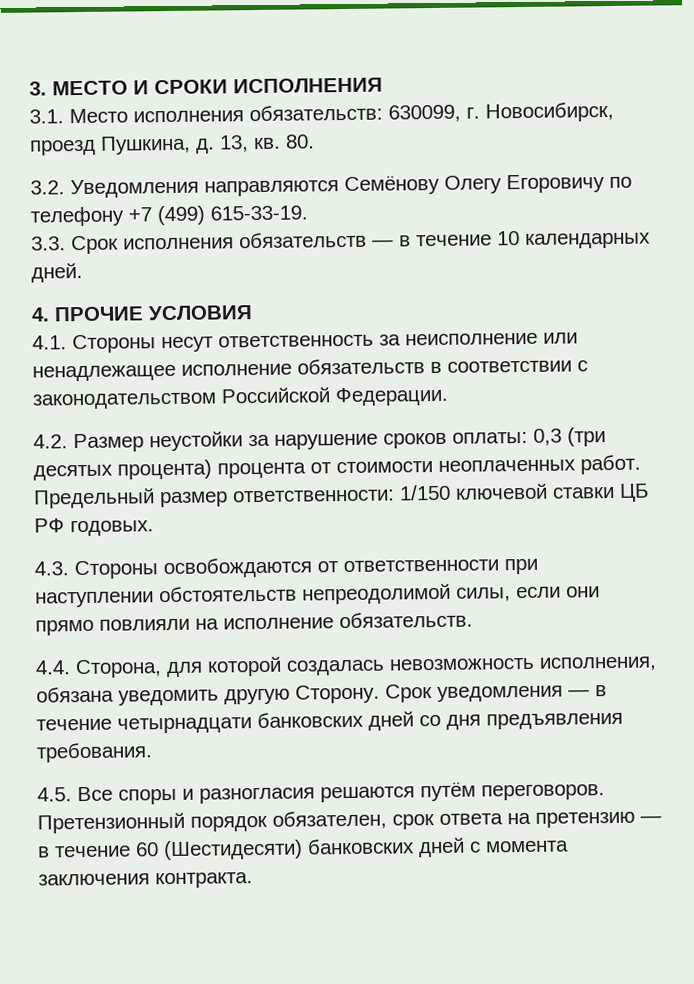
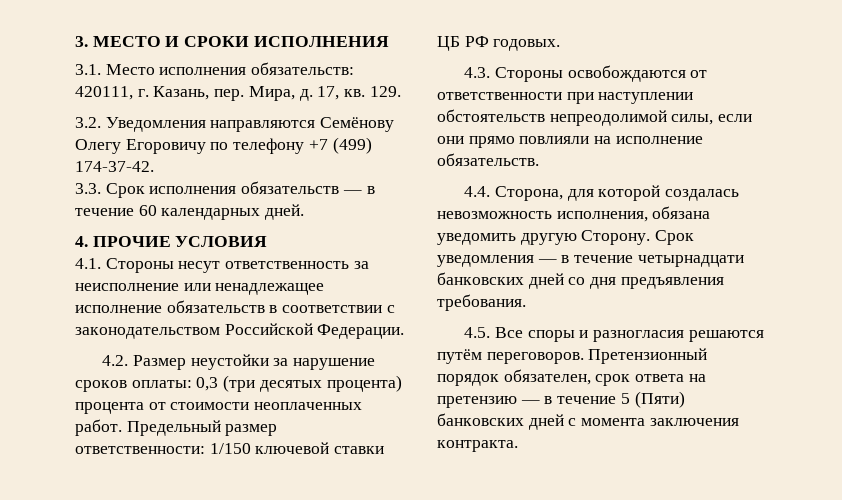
[388,101,614,123] [29,134,315,156] 630099, г. Новосибирск, проезд Пушкина, д. 13, кв. 80. -> [75,86,401,101] 420111, г. Казань, пер. Мира, д. 17, кв. 129.
[210,205,308,221] 615-33-19. -> [75,161,154,172] 174-37-42.
[497,231,520,246] 10 -> [138,205,157,216] 60
[135,839,303,861] 60 (Шестидесяти) -> [620,391,685,408] 5 (Пяти)

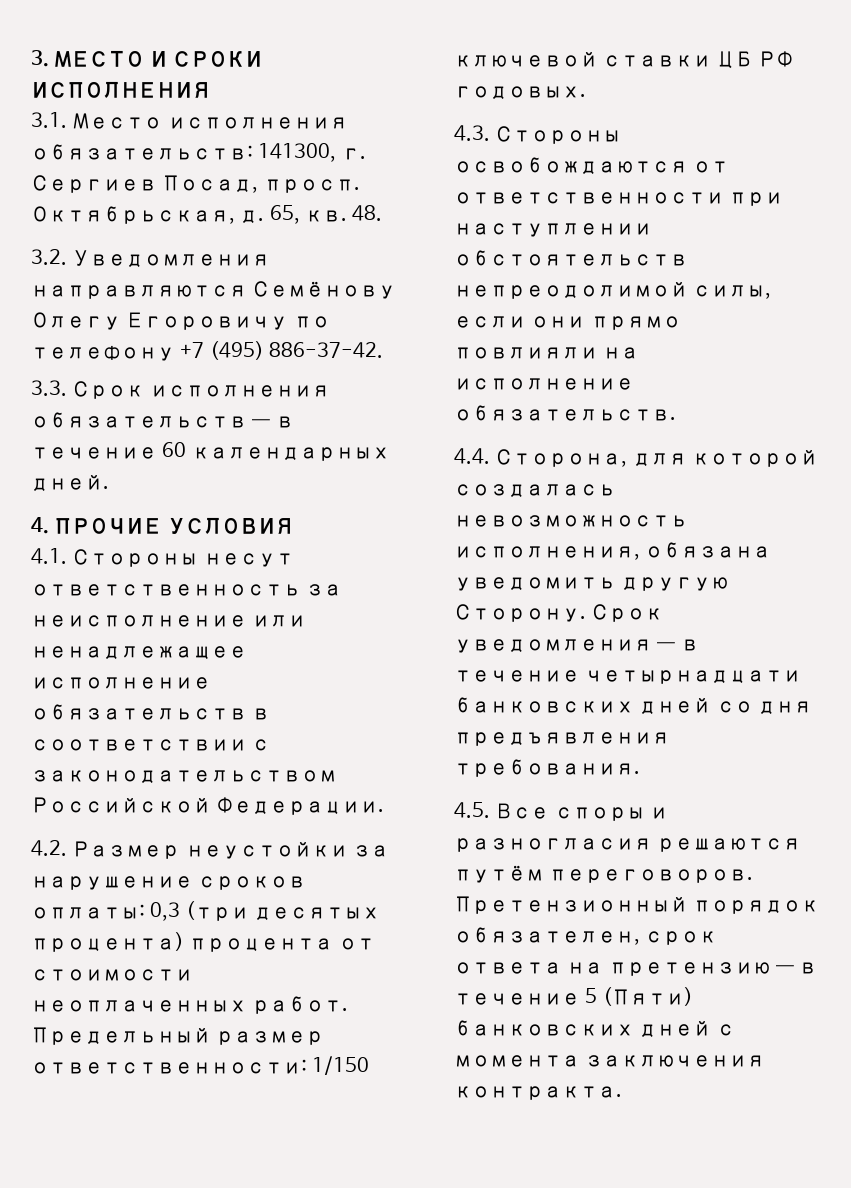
[75,86,401,101] 420111, г. Казань, пер. Мира, д. 17, кв. 129. -> [258,143,366,162] [31,175,360,193] [31,205,383,224] 141300, г. Сергиев Посад, просп. Октябрьская, д. 65, кв. 48.
[332,137,372,154] [75,161,154,172] (499) 174-37-42. -> [209,341,383,360] (495) 886-37-42.

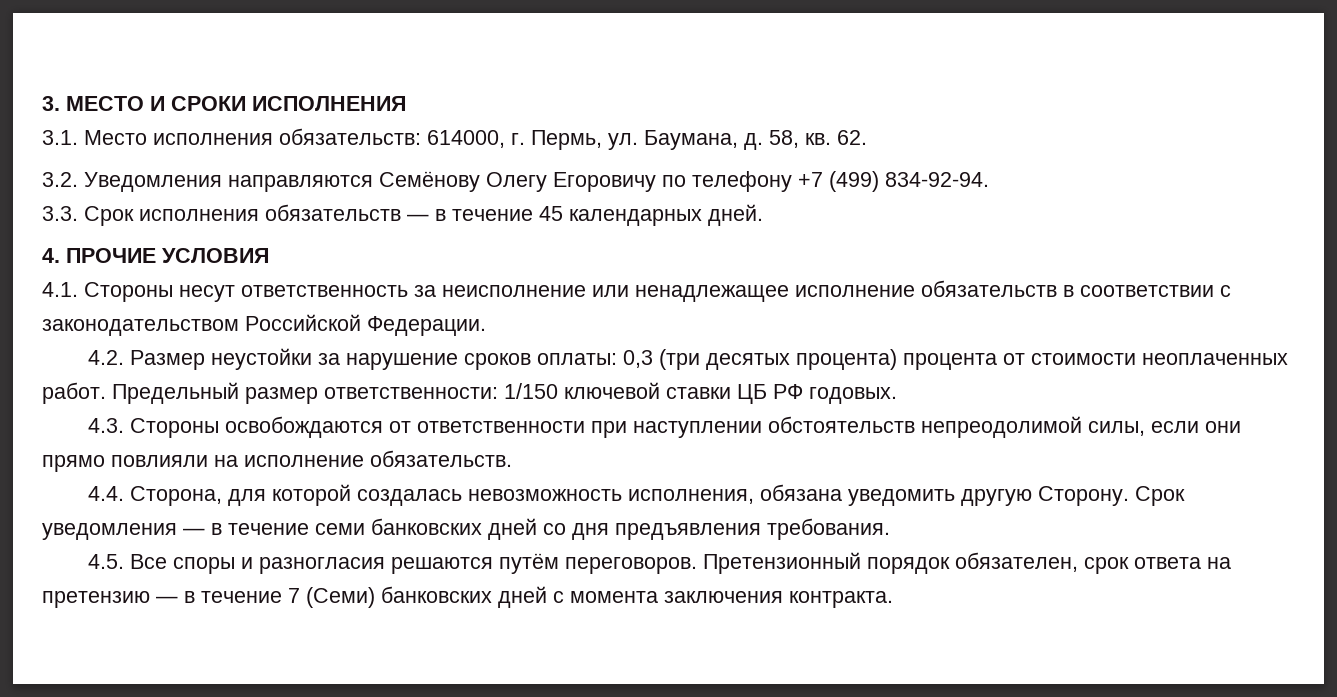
[258,143,366,162] [31,175,360,193] [31,205,383,224] 141300, г. Сергиев Посад, просп. Октябрьская, д. 65, кв. 48. -> [427,130,867,150] 614000, г. Пермь, ул. Баумана, д. 58, кв. 62.
[209,341,383,360] (495) 886-37-42. -> [829,171,989,192] (499) 834-92-94.
[162,442,187,457] 60 -> [539,206,563,221] 45
[585,670,802,684] четырнадцати -> [315,523,365,535] семи
[585,987,693,1006] 5 (Пяти) -> [288,587,375,608] 7 (Семи)

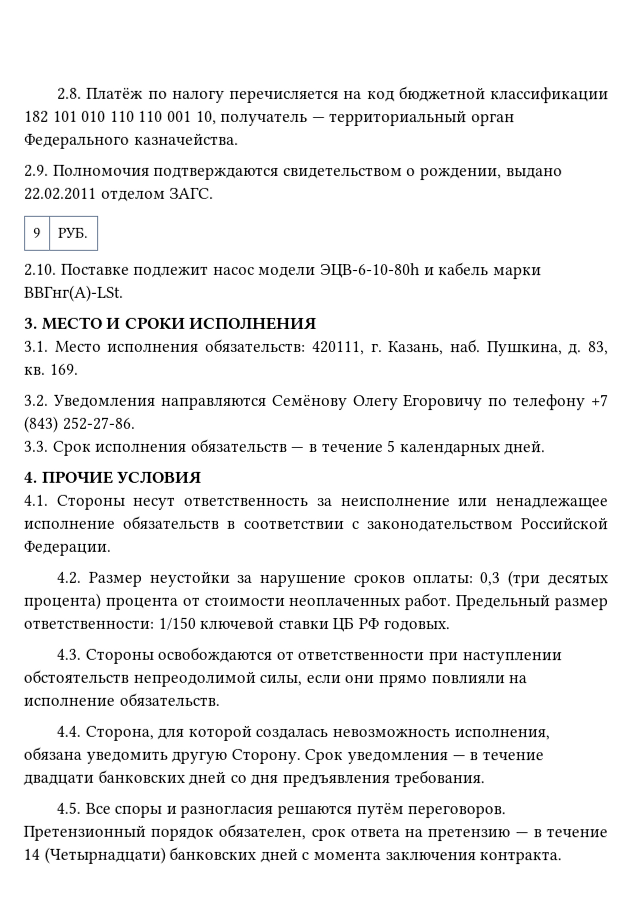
(42, 103) none -> [57,86,609,104] [24,110,515,127] [24,132,239,149] [24,164,563,181] [24,186,215,202] [32,227,41,238] [57,226,88,238] [24,262,542,280] [24,284,124,302] 2.8. Платёж по налогу перечисляется на код бюджетной классификации 182 101 010 110 110 001 10, получатель — территориальный орган Федерального казначейства. // 2.9. Полномочия подтверждаются свидетельством о рождении, выдано 22.02.2011 отделом ЗАГС. // 9 | РУБ. // 2.10. Поставке подлежит насос модели ЭЦВ-6-10-80h и кабель марки ВВГнг(А)-LSt. //
[427,130,867,150] 614000, г. Пермь, ул. Баумана, д. 58, кв. 62. -> [311,339,609,357] [24,363,79,375] 420111, г. Казань, наб. Пушкина, д. 83, кв. 169.
[829,171,989,192] (499) 834-92-94. -> [24,415,136,433] (843) 252-27-86.
[539,206,563,221] 45 -> [387,440,397,453] 5
[315,523,365,535] семи -> [23,773,94,786] двадцати
[288,587,375,608] 7 (Семи) -> [23,846,166,864] 14 (Четырнадцати)

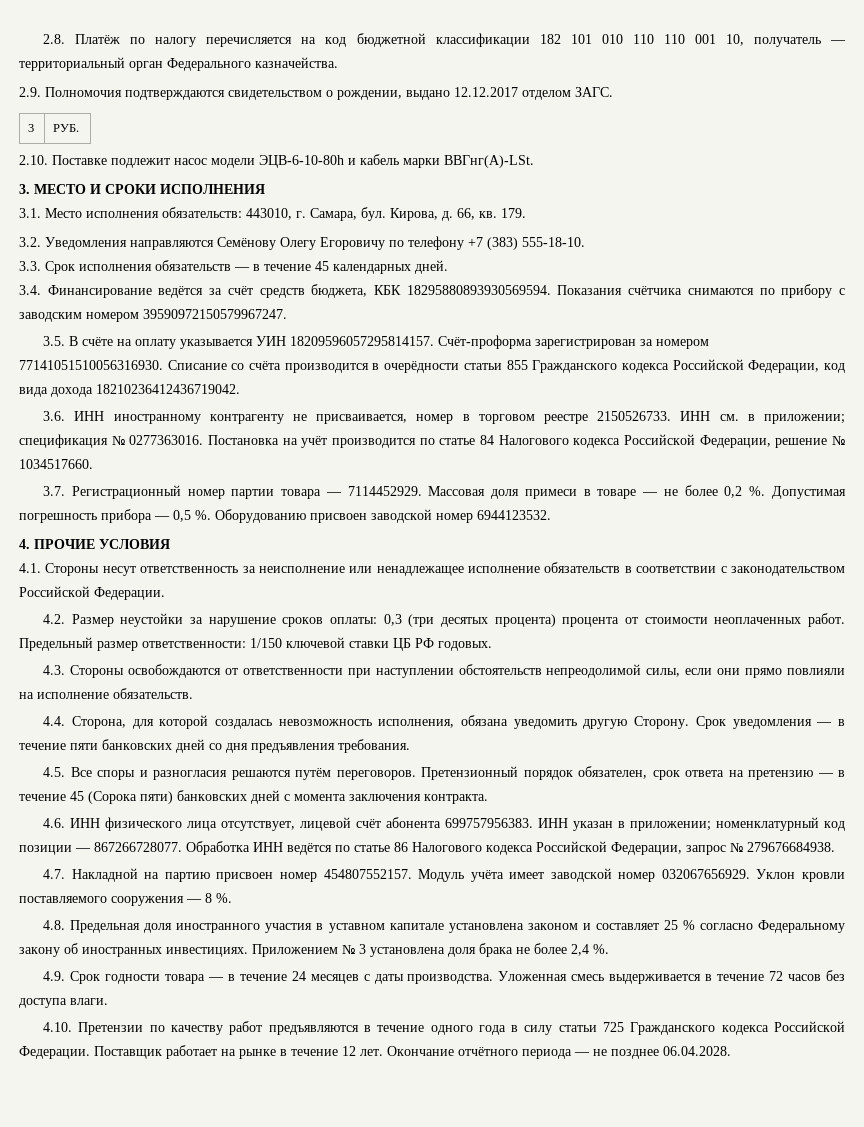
[24,187,97,200] 22.02.2011 -> [454,87,518,97] 12.12.2017
[32,227,41,238] 9 -> [28,124,35,132] 3
[311,339,609,357] [24,363,79,375] 420111, г. Казань, наб. Пушкина, д. 83, кв. 169. -> [246,207,526,221] 443010, г. Самара, бул. Кирова, д. 66, кв. 179.
[24,415,136,433] (843) 252-27-86. -> [487,237,585,250] (383) 555-18-10.
[387,440,397,453] 5 -> [315,261,329,271] 45
(547, 448) none -> [19,284,845,298] [19,309,287,322] [43,335,710,349] [19,359,846,373] [19,384,240,397] [43,411,846,424] [19,434,845,448] [19,459,93,469] [43,485,847,499] [19,509,551,523] // 3.4. Финансирование ведётся за счёт средств бюджета, КБК 18295880893930569594. Показания счётчика снимаются по прибору с заводским номером 39590972150579967247. // 3.5. В счёте на оплату указывается УИН 18209596057295814157. Счёт-проформа зарегистрирован за номером 77141051510056316930. Списание со счёта производится в очерёдности статьи 855 Гражданского кодекса Российской Федерации, код вида дохода 18210236412436719042. // 3.6. ИНН иностранному контрагенту не присваивается, номер в торговом реестре 2150526733. ИНН см. в приложении; спецификация № 0277363016. Постановка на учёт производится по статье 84 Налогового кодекса Российской Федерации, решение № 1034517660. // 3.7. Регистрационный номер партии товара — 7114452929. Массовая доля примеси в товаре — не более 0,2 %. Допустимая погрешность прибора — 0,5 %. Оборудованию присвоен заводской номер 6944123532.
[23,773,94,786] двадцати -> [70,743,98,750] пяти
[23,846,166,864] 14 (Четырнадцати) -> [70,791,173,804] 45 (Сорока пяти)
(563, 858) none -> [43,817,845,831] [19,841,835,855] [43,868,846,882] [19,893,232,906] [43,920,845,933] [19,943,609,957] [43,970,846,984] [19,998,108,1008] [43,1021,846,1035] [19,1045,731,1059] // 4.6. ИНН физического лица отсутствует, лицевой счёт абонента 699757956383. ИНН указан в приложении; номенклатурный код позиции — 867266728077. Обработка ИНН ведётся по статье 86 Налогового кодекса Российской Федерации, запрос № 279676684938. // 4.7. Накладной на партию присвоен номер 454807552157. Модуль учёта имеет заводской номер 032067656929. Уклон кровли поставляемого сооружения — 8 %. // 4.8. Предельная доля иностранного участия в уставном капитале установлена законом и составляет 25 % согласно Федеральному закону об иностранных инвестициях. Приложением № 3 установлена доля брака не более 2,4 %. // 4.9. Срок годности товара — в течение 24 месяцев с даты производства. Уложенная смесь выдерживается в течение 72 часов без доступа влаги. // 4.10. Претензии по качеству работ предъявляются в течение одного года в силу статьи 725 Гражданского кодекса Российской Федерации. Поставщик работает на рынке в течение 12 лет. Окончание отчётного периода — не позднее 06.04.2028.

